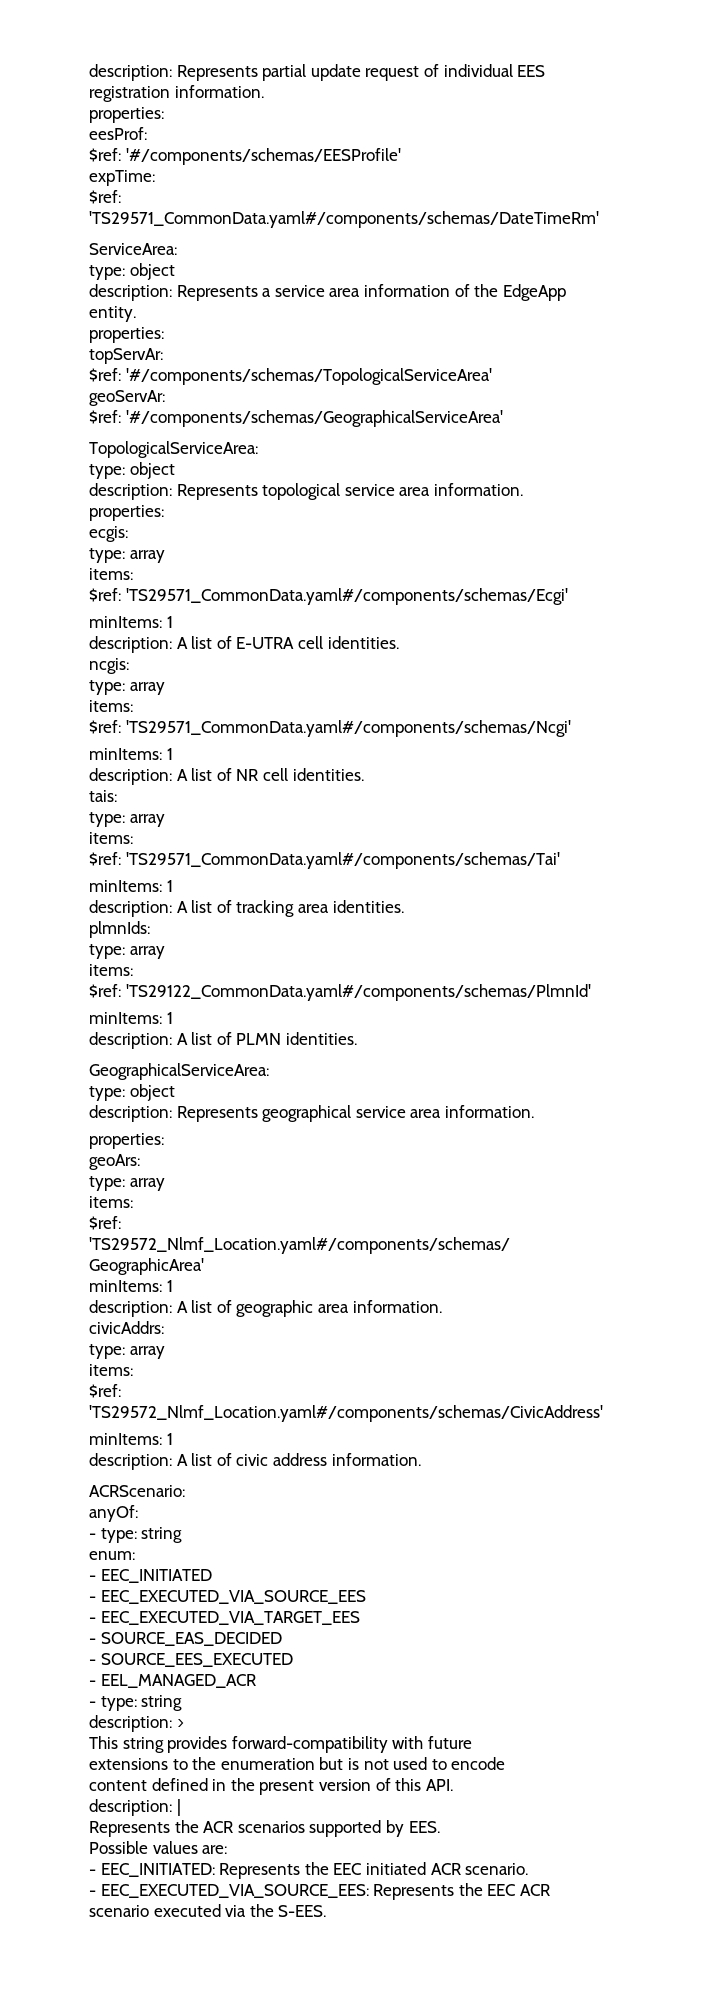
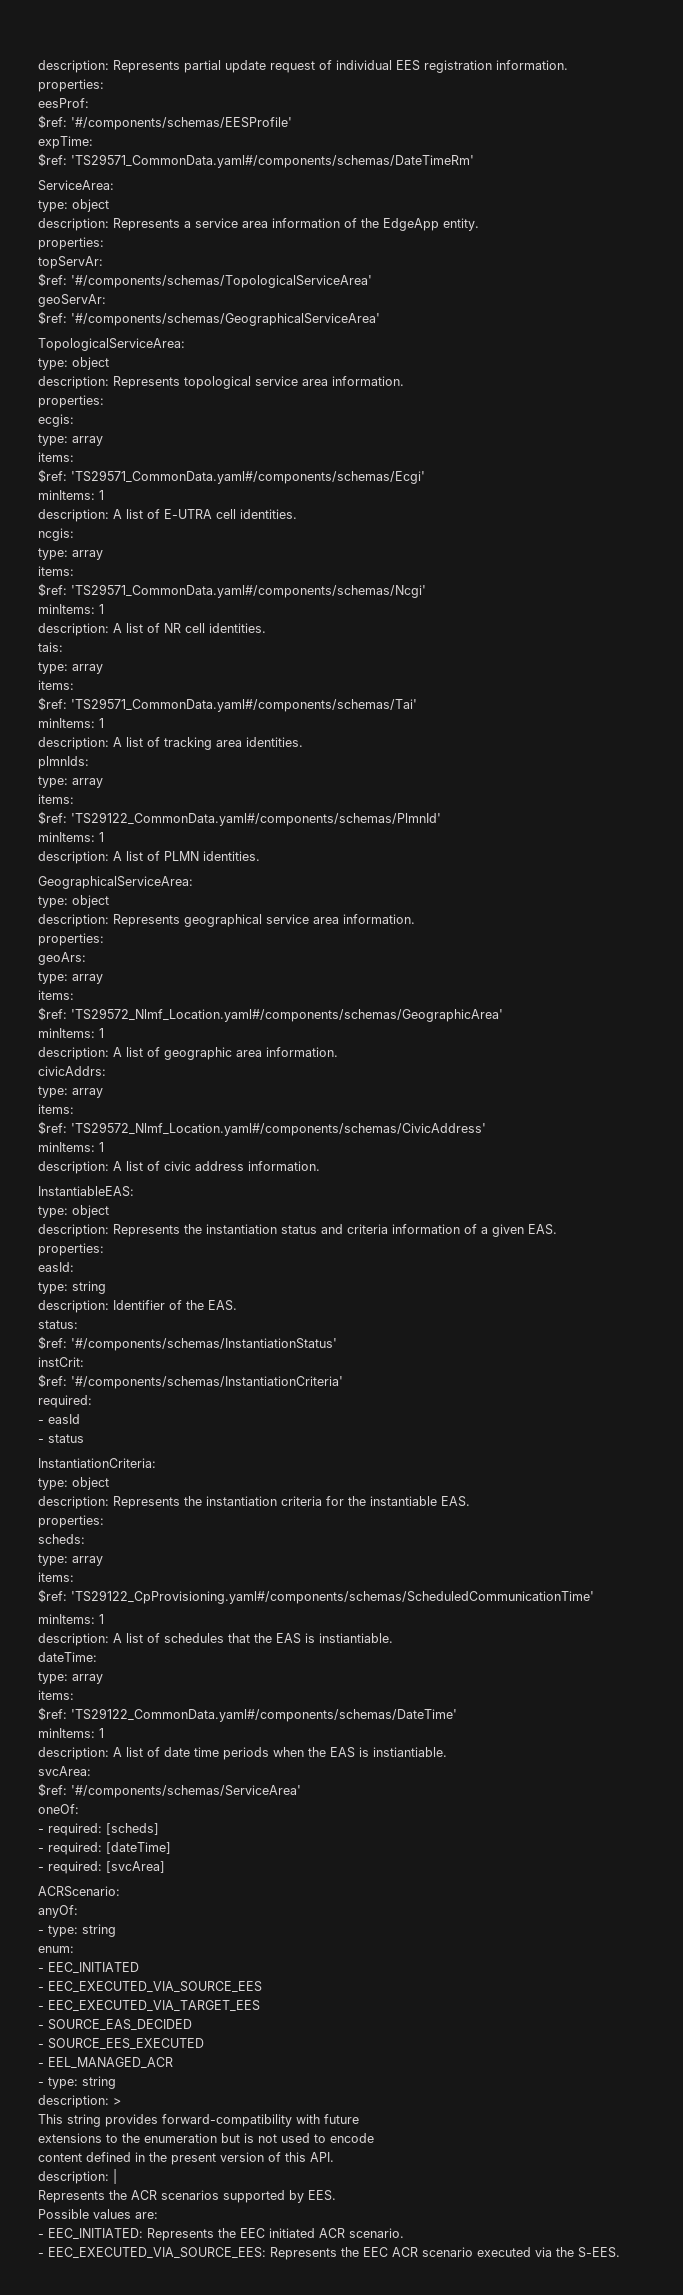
(421, 1459) none -> [38,1186,134,1197] [38,1205,109,1218] [38,1224,557,1237] [38,1243,104,1256] [38,1262,74,1272] [38,1281,106,1294] [38,1300,237,1313] [38,1320,78,1329] [38,1336,337,1351] [38,1357,84,1367] [38,1374,343,1389] [38,1395,92,1408] [38,1414,80,1424] [38,1434,84,1443] [38,1458,156,1468] [38,1477,109,1490] [38,1496,470,1509] [38,1515,104,1528] [38,1534,85,1544] [38,1554,103,1566] [38,1572,74,1582] [38,1589,594,1604] [38,1614,104,1624] [38,1633,393,1646] [38,1652,97,1662] [38,1672,103,1684] [38,1690,74,1700] [38,1707,457,1722] [38,1728,104,1738] [38,1747,447,1760] [38,1766,91,1776] [38,1783,301,1798] [38,1804,79,1814] [38,1823,159,1836] [38,1842,171,1855] [38,1861,165,1874] // InstantiableEAS: // type: object // description: Represents the instantiation status and criteria information of a given EAS. // properties: // easId: // type: string // description: Identifier of the EAS. // status: // $ref: '#/components/schemas/InstantiationStatus' // instCrit: // $ref: '#/components/schemas/InstantiationCriteria' // required: // - easId // - status // InstantiationCriteria: // type: object // description: Represents the instantiation criteria for the instantiable EAS. // properties: // scheds: // type: array // items: // $ref: 'TS29122_CpProvisioning.yaml#/components/schemas/ScheduledCommunicationTime' // minItems: 1 // description: A list of schedules that the EAS is instiantiable. // dateTime: // type: array // items: // $ref: 'TS29122_CommonData.yaml#/components/schemas/DateTime' // minItems: 1 // description: A list of date time periods when the EAS is instiantiable. // svcArea: // $ref: '#/components/schemas/ServiceArea' // oneOf: // - required: [scheds] // - required: [dateTime] // - required: [svcArea]

